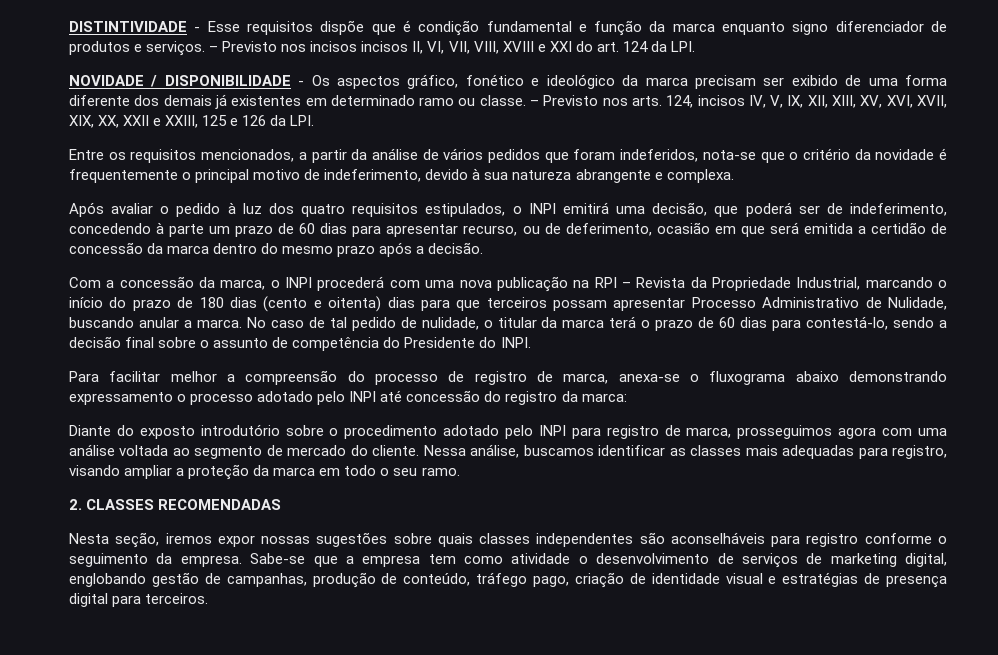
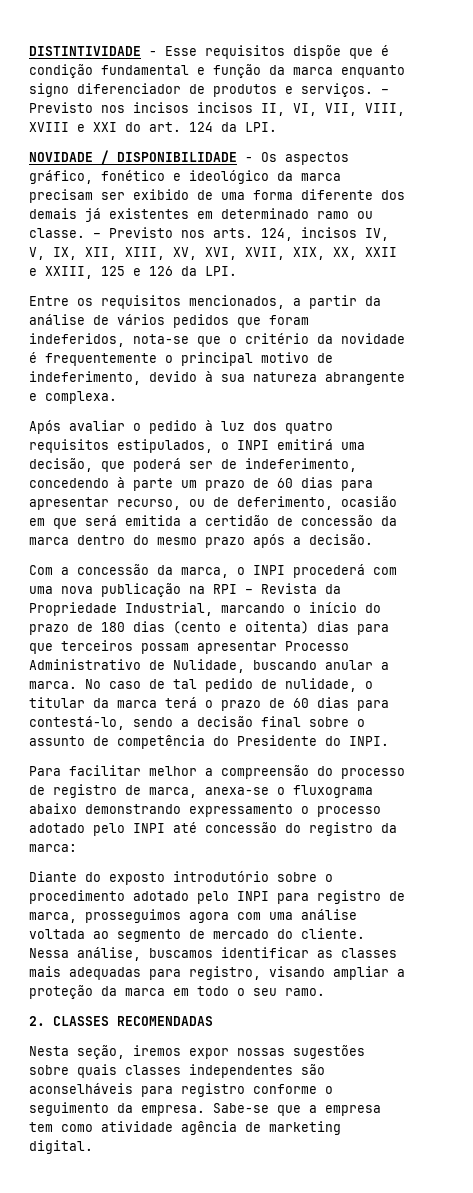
[578,553,947,568] [69,572,947,588] [69,593,209,607] o desenvolvimento de serviços de marketing digital, englobando gestão de campanhas, produção de conteúdo, tráfego pago, criação de identidade visual e estratégias de presença digital para terceiros. -> [181,1121,341,1135] [29,1140,93,1154] agência de marketing digital.

